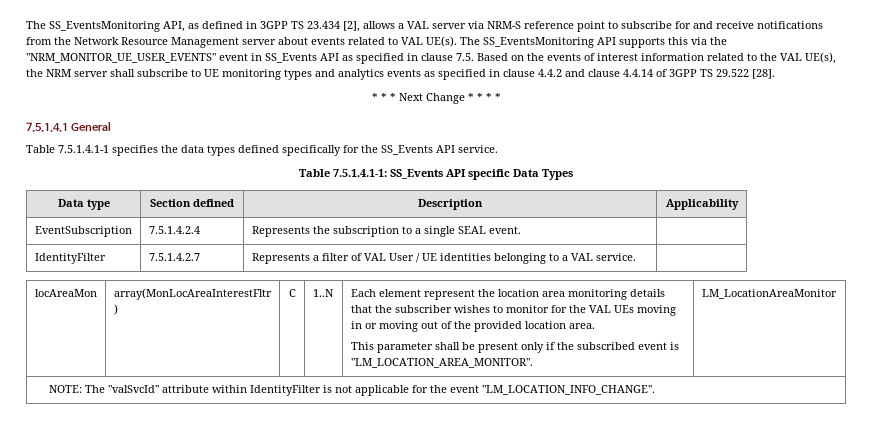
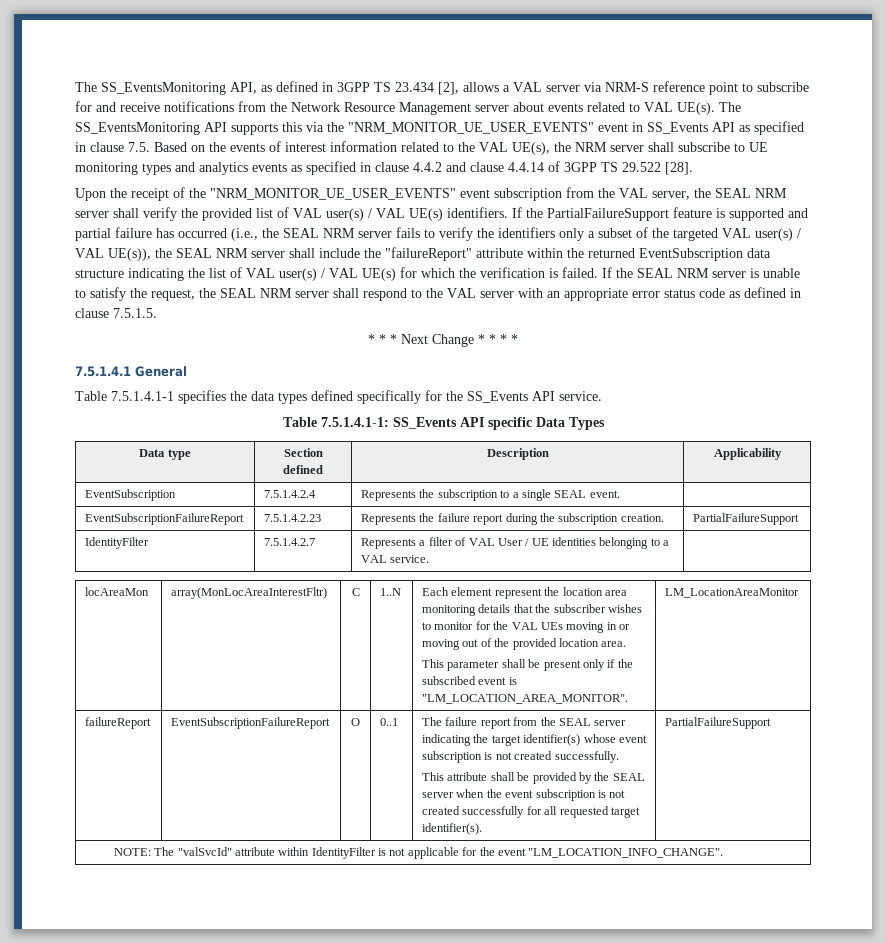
(775, 74) none -> [75,187,787,201] [75,207,808,221] [75,227,801,241] [75,247,771,261] [75,267,800,281] [75,287,801,301] [75,308,157,318] // Upon the receipt of the "NRM_MONITOR_UE_USER_EVENTS" event subscription from the VAL server, the SEAL NRM server shall verify the provided list of VAL user(s) / VAL UE(s) identifiers. If the PartialFailureSupport feature is supported and partial failure has occurred (i.e., the SEAL NRM server fails to verify the identifiers only a subset of the targeted VAL user(s) / VAL UE(s)), the SEAL NRM server shall include the "failureReport" attribute within the returned EventSubscription data structure indicating the list of VAL user(s) / VAL UE(s) for which the verification is failed. If the SEAL NRM server is unable to satisfy the request, the SEAL NRM server shall respond to the VAL server with an appropriate error status code as defined in clause 7.5.1.5.
(521, 230) none -> [85,513,245,525] [264,514,322,522] [361,513,664,525] [693,513,800,525] // EventSubscriptionFailureReport | 7.5.1.4.2.23 | Represents the failure report during the subscription creation. | PartialFailureSupport
(837, 294) none -> [85,717,152,729] [171,717,331,729] [351,718,360,726] [380,718,399,726] [422,717,627,729] [422,734,647,746] [422,751,619,763] [422,772,645,784] [422,789,626,801] [422,806,640,818] [422,823,483,835] [665,717,772,729] // failureReport | EventSubscriptionFailureReport | O | 0..1 | The failure report from the SEAL server indicating the target identifier(s) whose event subscription is not created successfully. // This attribute shall be provided by the SEAL server when the event subscription is not created successfully for all requested target identifier(s). | PartialFailureSupport

